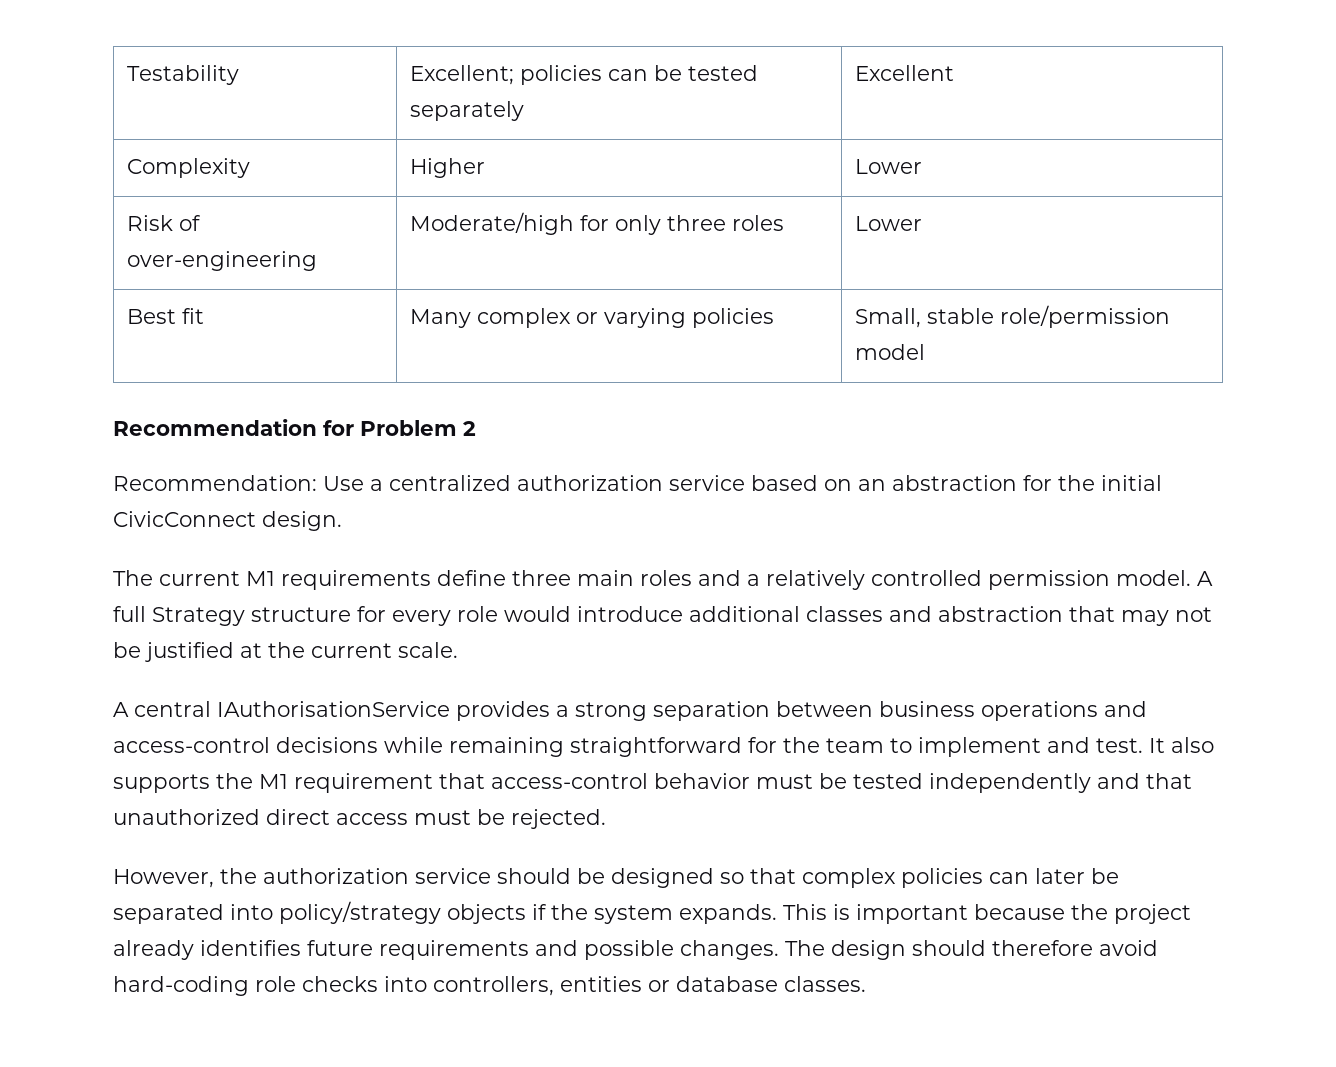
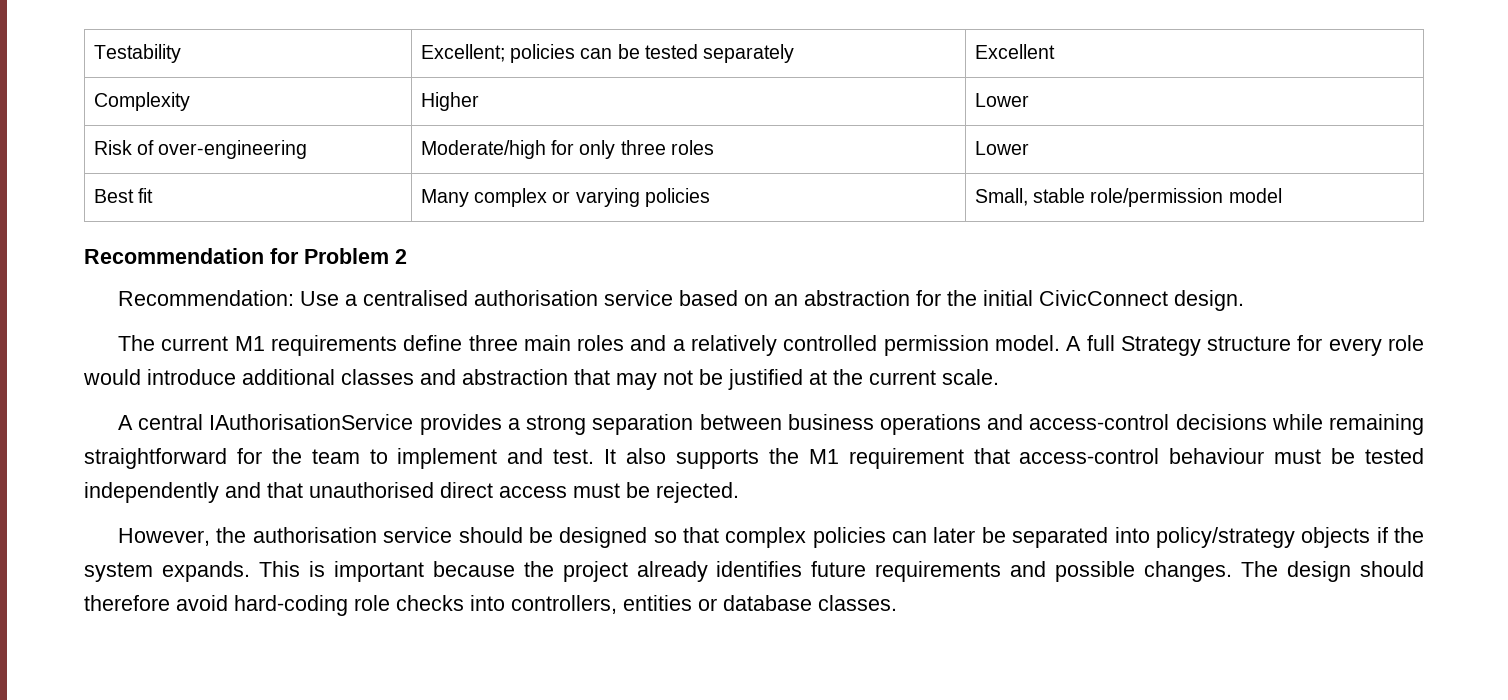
[389,475,663,491] centralized authorization -> [363,290,599,306] centralised authorisation
[654,773,750,789] behavior -> [1169,448,1265,464] behaviour
[113,809,260,825] unauthorized -> [309,482,434,498] unauthorised
[263,868,409,884] authorization -> [252,527,377,543] authorisation

